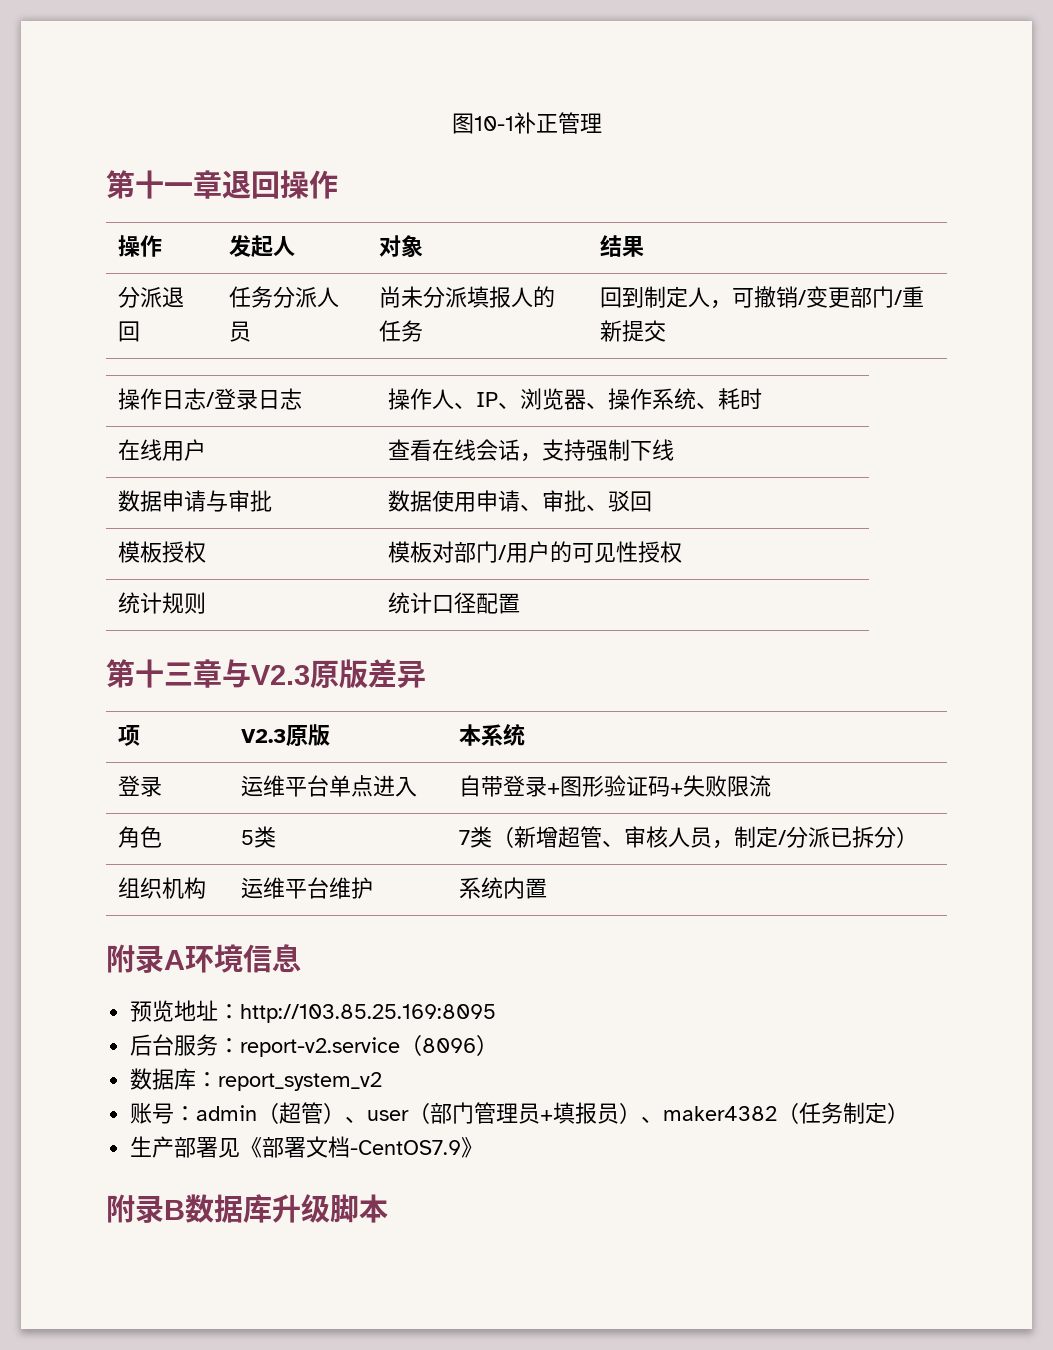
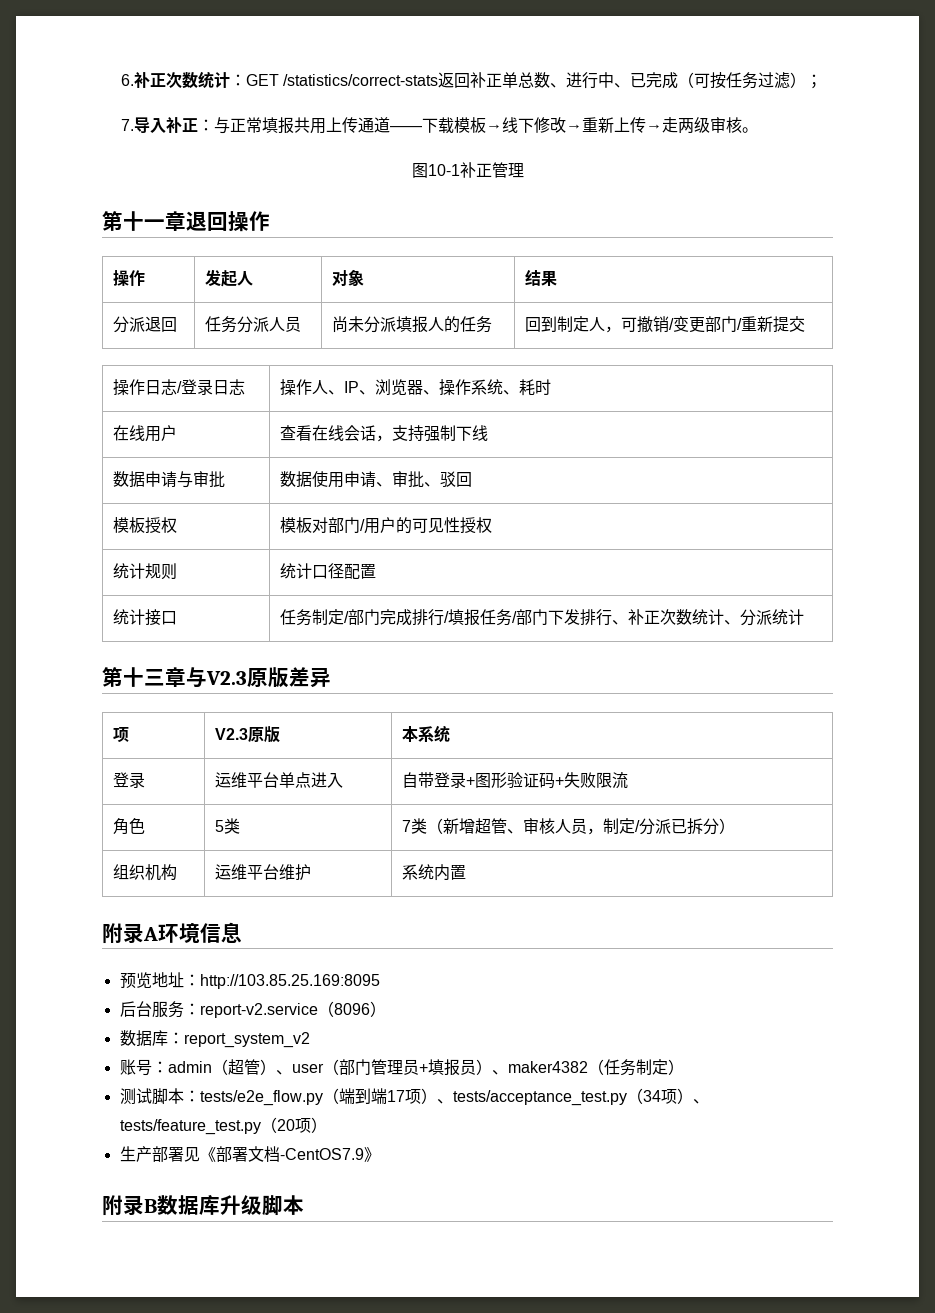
(451, 123) none -> [120,71,823,89] [120,117,758,134] 6.补正次数统计：GET /statistics/correct-stats返回补正单总数、进行中、已完成（可按任务过滤）； // 7.导入补正：与正常填报共用上传通道——下载模板→线下修改→重新上传→走两级审核。 //
(521, 603) none -> [112,609,177,626] [279,609,804,626] // 统计接口 | 任务制定/部门完成排行/填报任务/部门下发排行、补正次数统计、分派统计
(910, 1113) none -> [119,1088,709,1106] [119,1117,327,1135] // 测试脚本：tests/e2e_flow.py（端到端17项）、tests/acceptance_test.py（34项）、tests/feature_test.py（20项）

